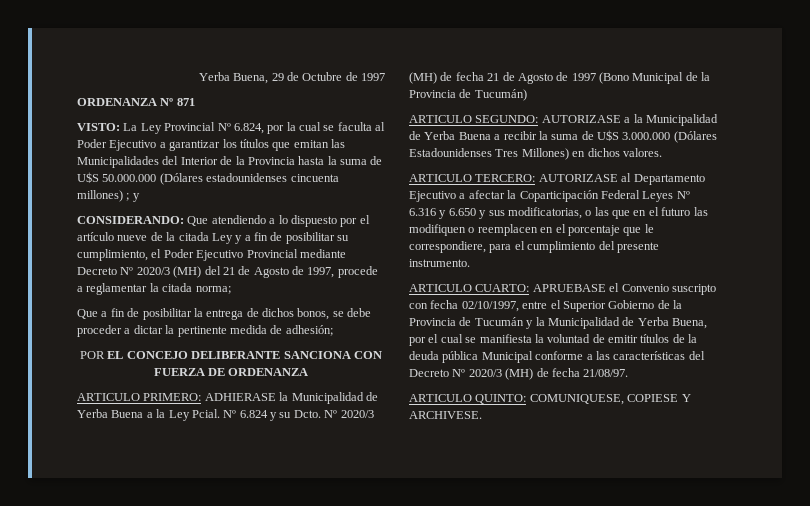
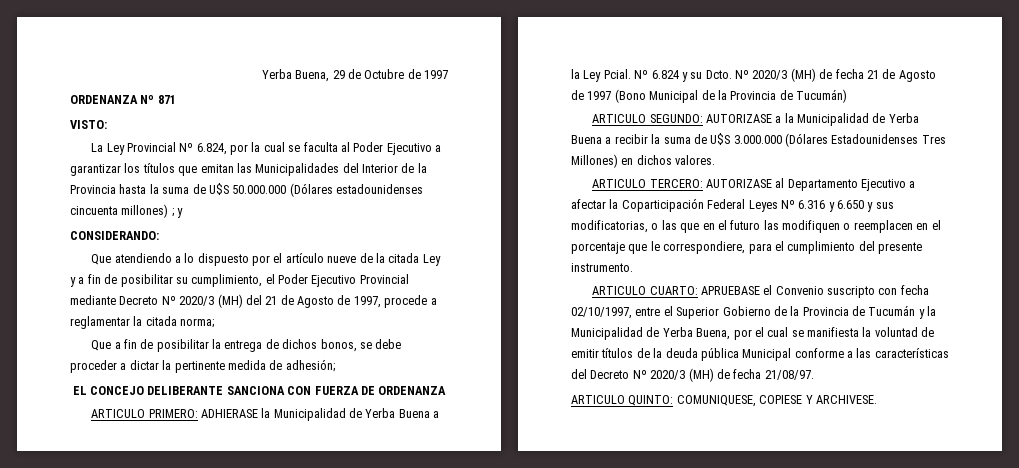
(120, 127) none -> (107, 124) //
(184, 220) none -> (159, 235) //
[80,351,106,359] POR -> (335, 365) none

